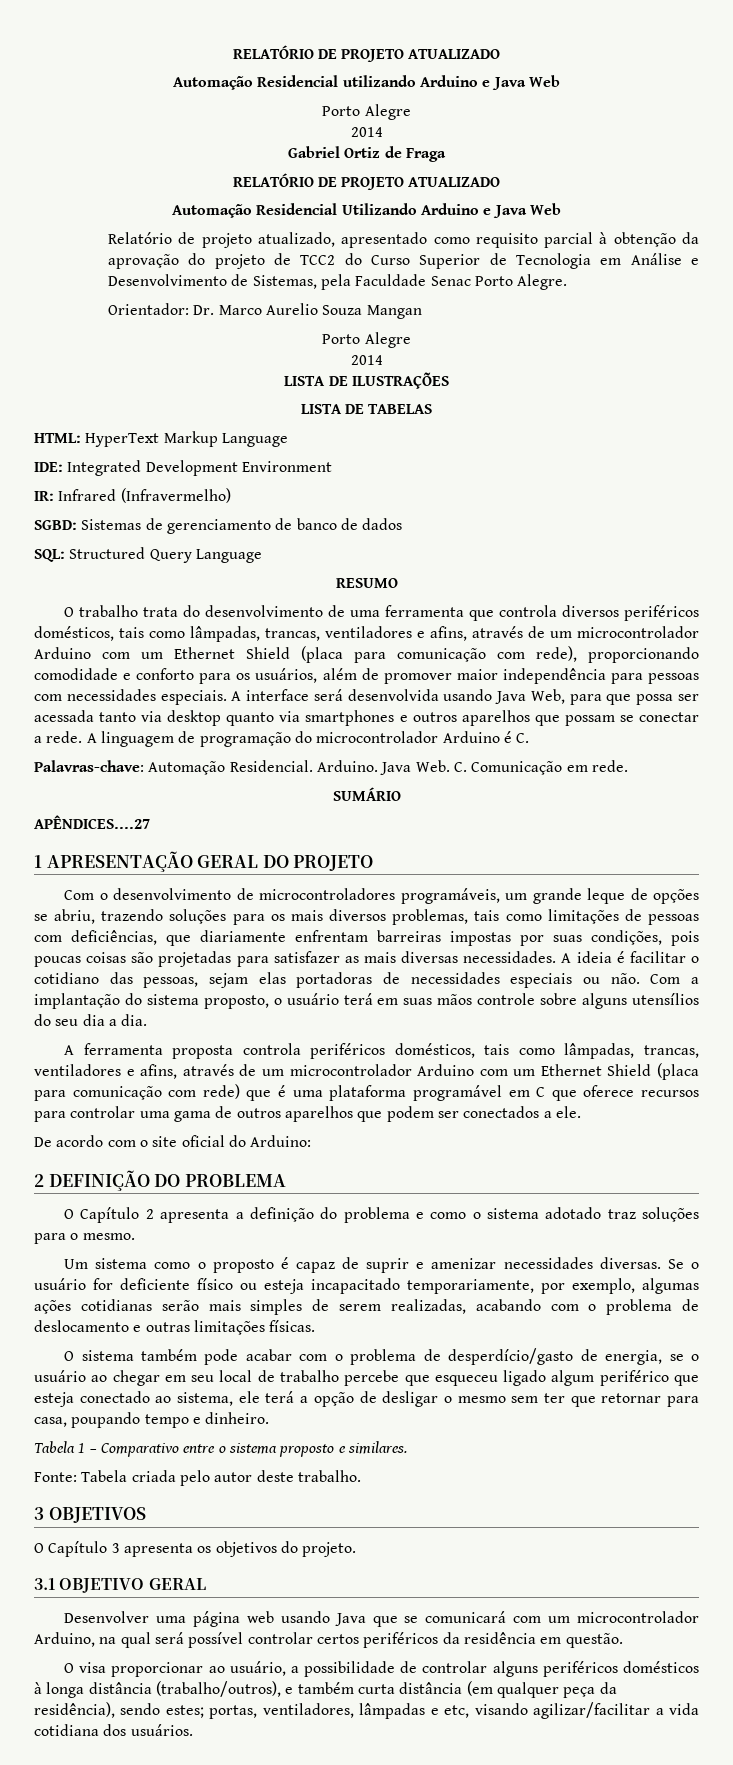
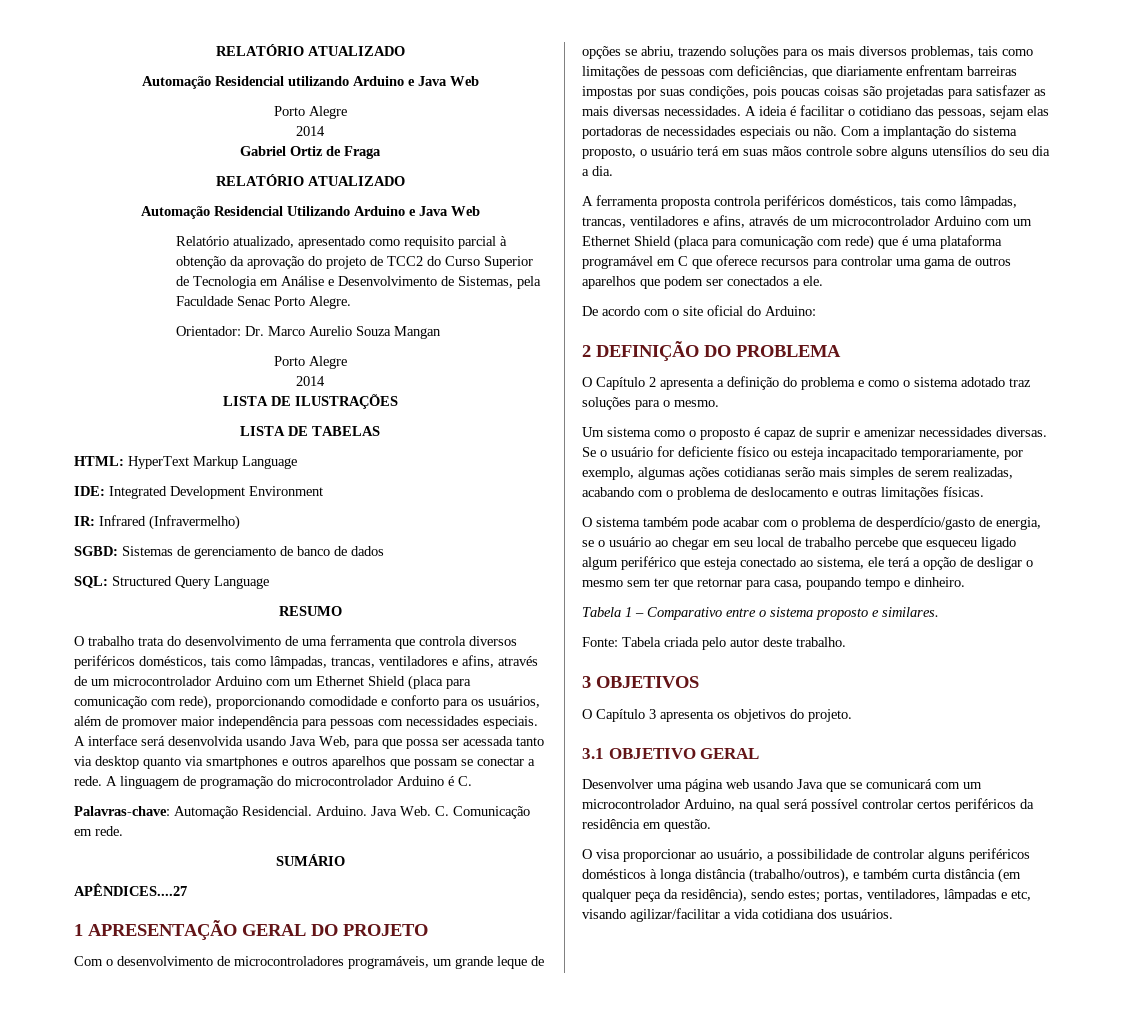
[232,45,405,62] RELATÓRIO DE PROJETO -> [215,44,304,56] RELATÓRIO
[317,177,405,190] DE PROJETO -> (304, 180) none
[178,232,252,248] de projeto -> (230, 241) none

